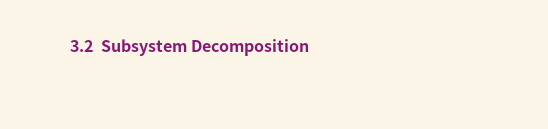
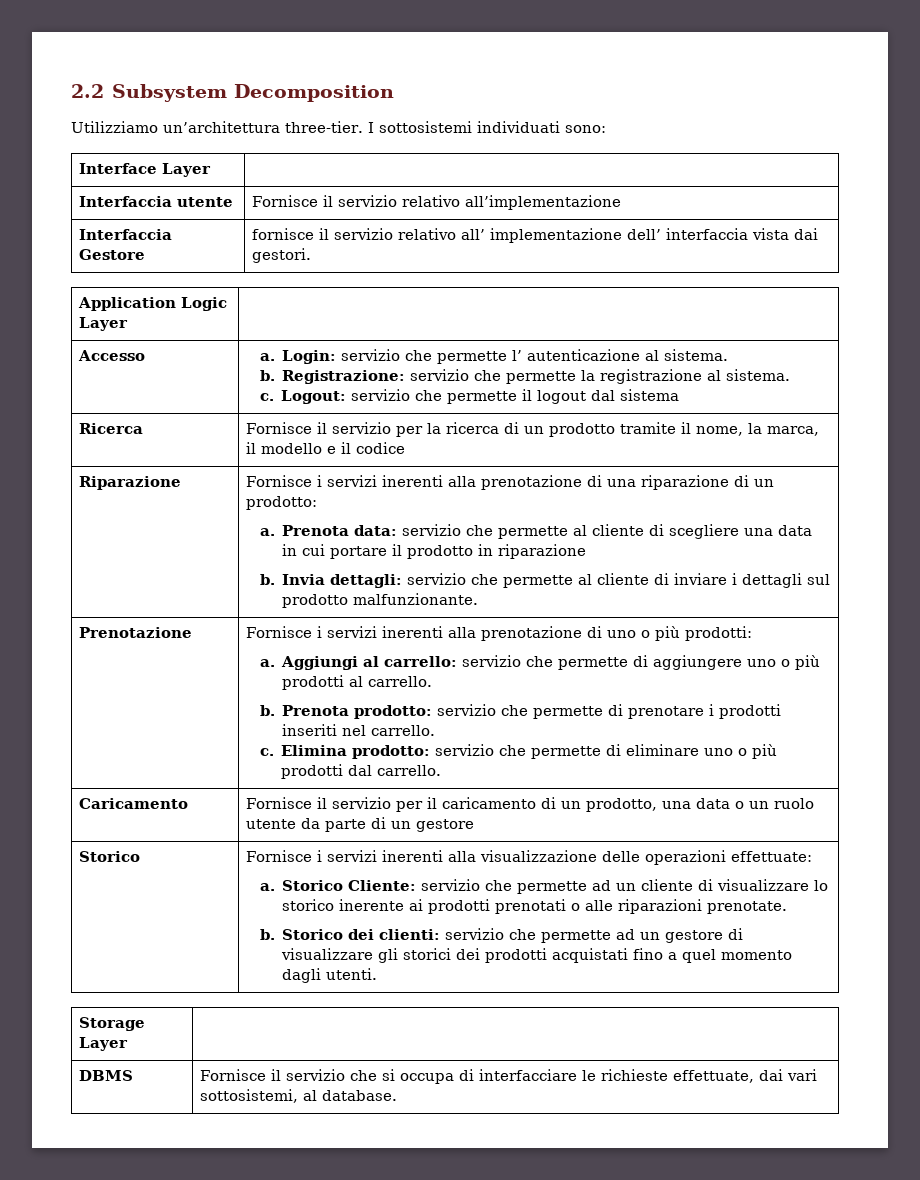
[70,40,93,52] 3.2 -> [71,84,104,98] 2.2
(309, 47) none -> [71,121,606,133] [79,163,212,177] [79,196,234,207] [252,195,622,210] [79,229,173,240] [79,249,146,260] [252,228,819,243] [252,248,312,263] [78,297,228,311] [79,317,129,331] [78,350,146,361] [259,349,729,364] [259,369,791,384] [259,389,680,404] [79,423,144,434] [246,422,820,437] [246,442,406,454] [79,476,182,490] [246,475,775,490] [246,496,318,510] [259,524,813,539] [282,544,587,559] [259,573,831,588] [282,593,479,608] [79,627,193,638] [246,626,753,641] [259,655,821,670] [282,675,433,690] [259,704,782,719] [282,724,436,736] [259,744,778,759] [281,764,442,779] [79,798,189,809] [246,797,815,812] [246,817,475,832] [79,851,141,862] [246,850,813,865] [259,879,829,894] [282,899,788,914] [259,928,744,943] [281,948,793,963] [282,968,378,983] [79,1017,146,1031] [79,1037,129,1051] [79,1070,134,1081] [200,1069,818,1084] [200,1089,398,1103] // Utilizziamo un’architettura three-tier. I sottosistemi individuati sono: // Interface Layer | // Interfaccia utente | Fornisce il servizio relativo all’implementazione // Interfaccia Gestore | fornisce il servizio relativo all’ implementazione dell’ interfaccia vista dai gestori. // Application Logic Layer | // Accesso | a. Login: servizio che permette l’ autenticazione al sistema. // b. Registrazione: servizio che permette la registrazione al sistema. // c. Logout: servizio che permette il logout dal sistema // Ricerca | Fornisce il servizio per la ricerca di un prodotto tramite il nome, la marca, il modello e il codice // Riparazione | Fornisce i servizi inerenti alla prenotazione di una riparazione di un prodotto: // a. Prenota data: servizio che permette al cliente di scegliere una data in cui portare il prodotto in riparazione // b. Invia dettagli: servizio che permette al cliente di inviare i dettagli sul prodotto malfunzionante. // Prenotazione | Fornisce i servizi inerenti alla prenotazione di uno o più prodotti: // a. Aggiungi al carrello: servizio che permette di aggiungere uno o più prodotti al carrello. // b. Prenota prodotto: servizio che permette di prenotare i prodotti inseriti nel carrello. // c. Elimina prodotto: servizio che permette di eliminare uno o più prodotti dal carrello. // Caricamento | Fornisce il servizio per il caricamento di un prodotto, una data o un ruolo utente da parte di un gestore // Storico | Fornisce i servizi inerenti alla visualizzazione delle operazioni effettuate: // a. Storico Cliente: servizio che permette ad un cliente di visualizzare lo storico inerente ai prodotti prenotati o alle riparazioni prenotate. // b. Storico dei clienti: servizio che permette ad un gestore di visualizzare gli storici dei prodotti acquistati fino a quel momento dagli utenti. // Storage Layer | // DBMS | Fornisce il servizio che si occupa di interfacciare le richieste effettuate, dai vari sottosistemi, al database.

